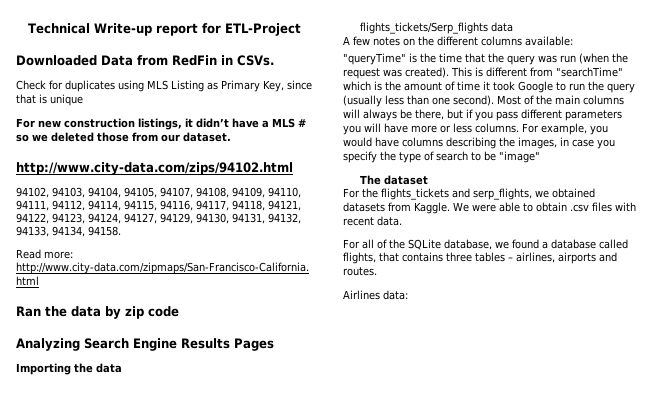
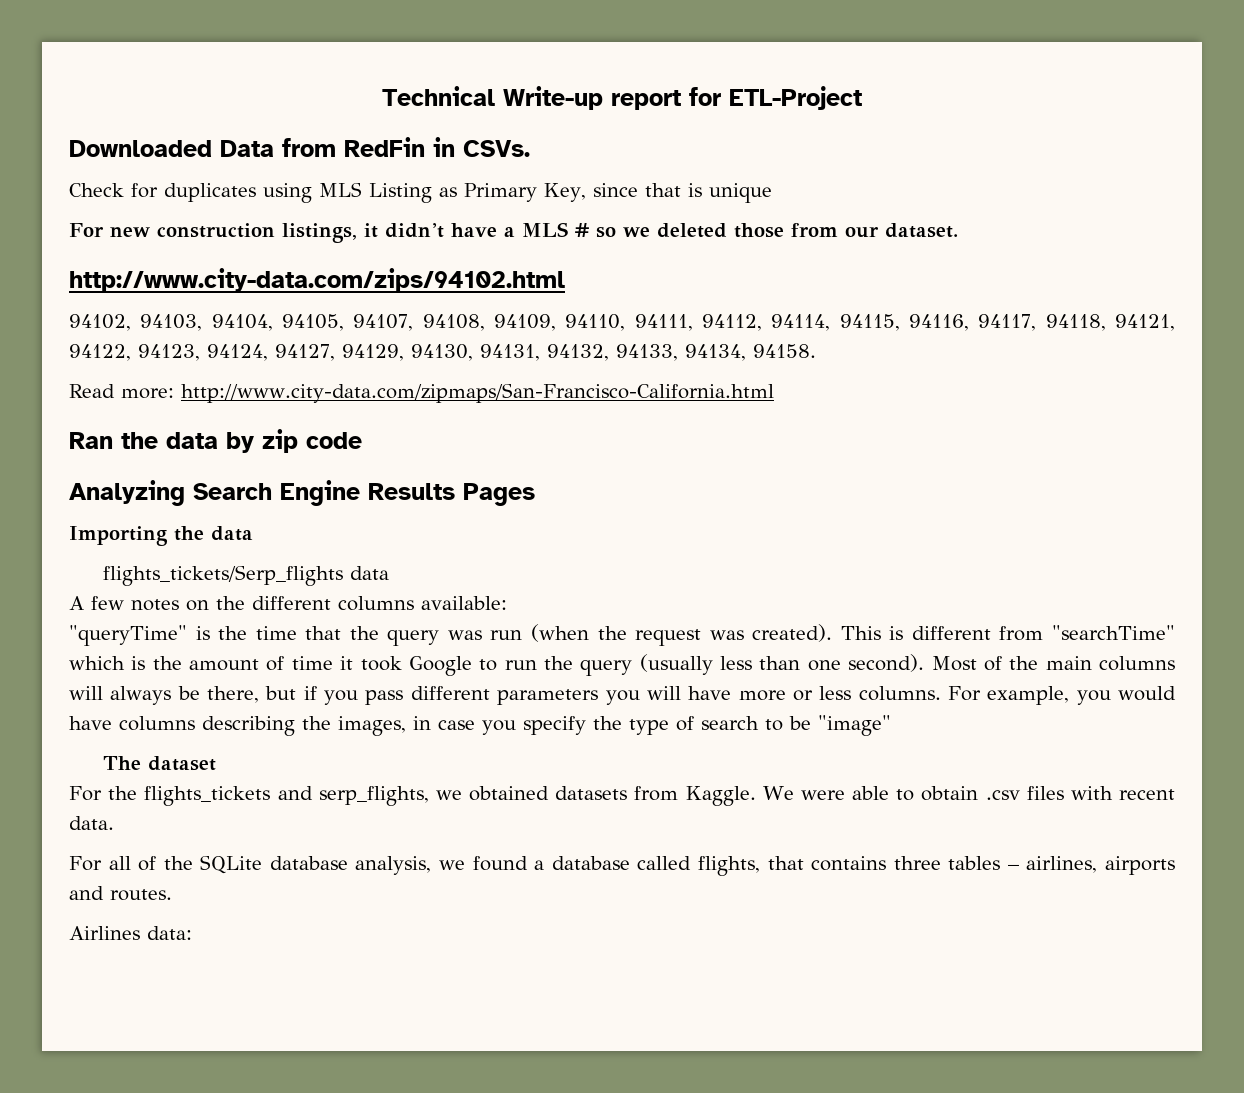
[444,239,492,250] database, -> [269,856,432,875] database analysis,

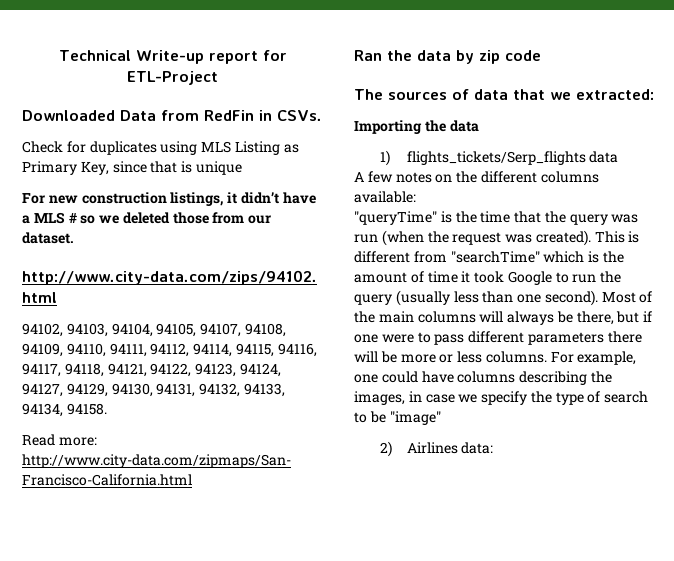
[69,480,535,506] Analyzing Search Engine Results Pages -> [354,89,654,100] The sources of data that we extracted:
(253, 533) none -> [380,150,391,166] 1)
[324,686,732,705] you pass different parameters you will have -> [354,331,642,345] [354,351,397,363] one were to pass different parameters there will be
[1076,686,1177,705] you would -> [354,371,418,383] one could
[482,720,516,735] you -> [458,394,478,403] we
[103,756,217,771] [69,786,1175,806] [69,816,114,830] [69,855,1175,876] [69,886,172,901] The dataset // For the flights_tickets and serp_flights, we obtained datasets from Kaggle. We were able to obtain .csv files with recent data. // For all of the SQLite database analysis, we found a database called flights, that contains three tables – airlines, airports and routes. // -> [380,441,393,457] 2)

